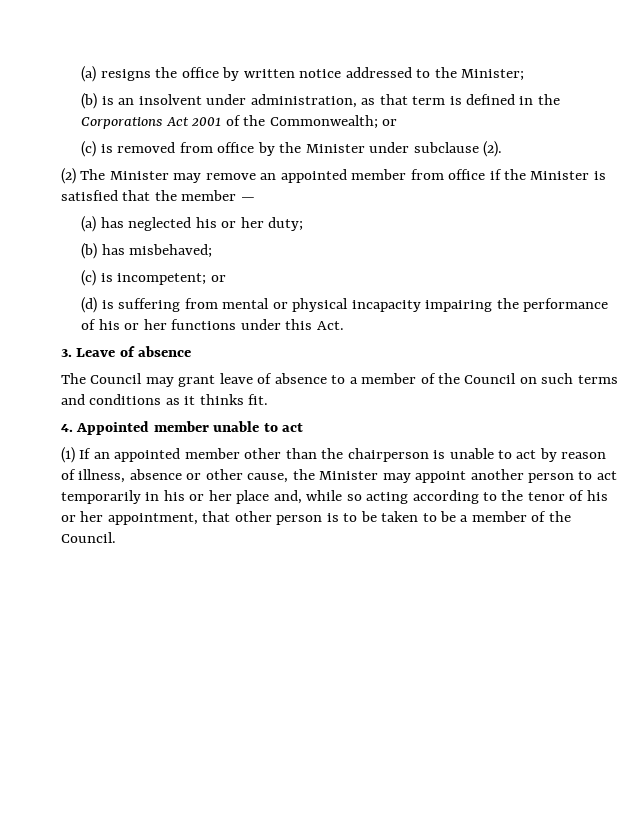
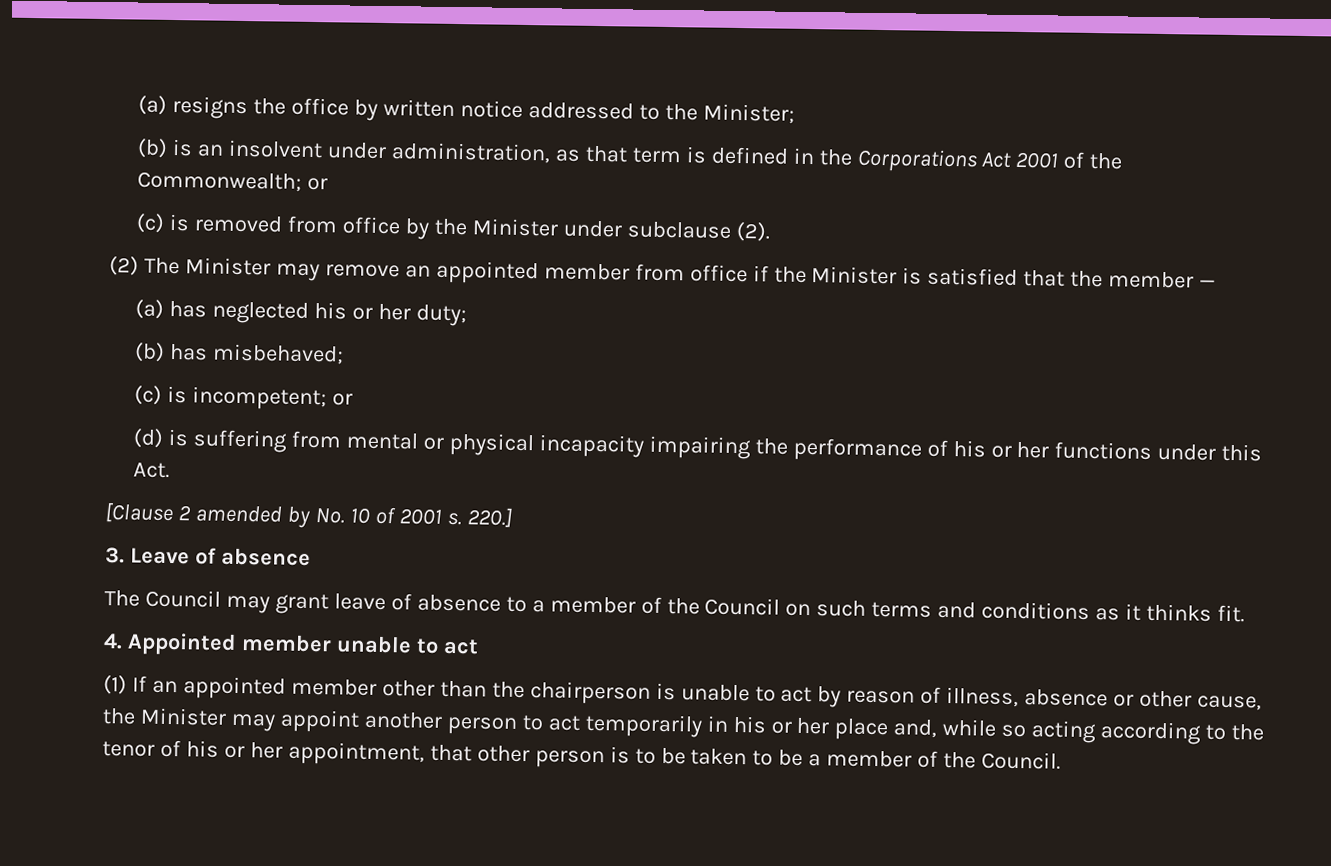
(344, 325) none -> [105,502,512,529] // [Clause 2 amended by No. 10 of 2001 s. 220.]

